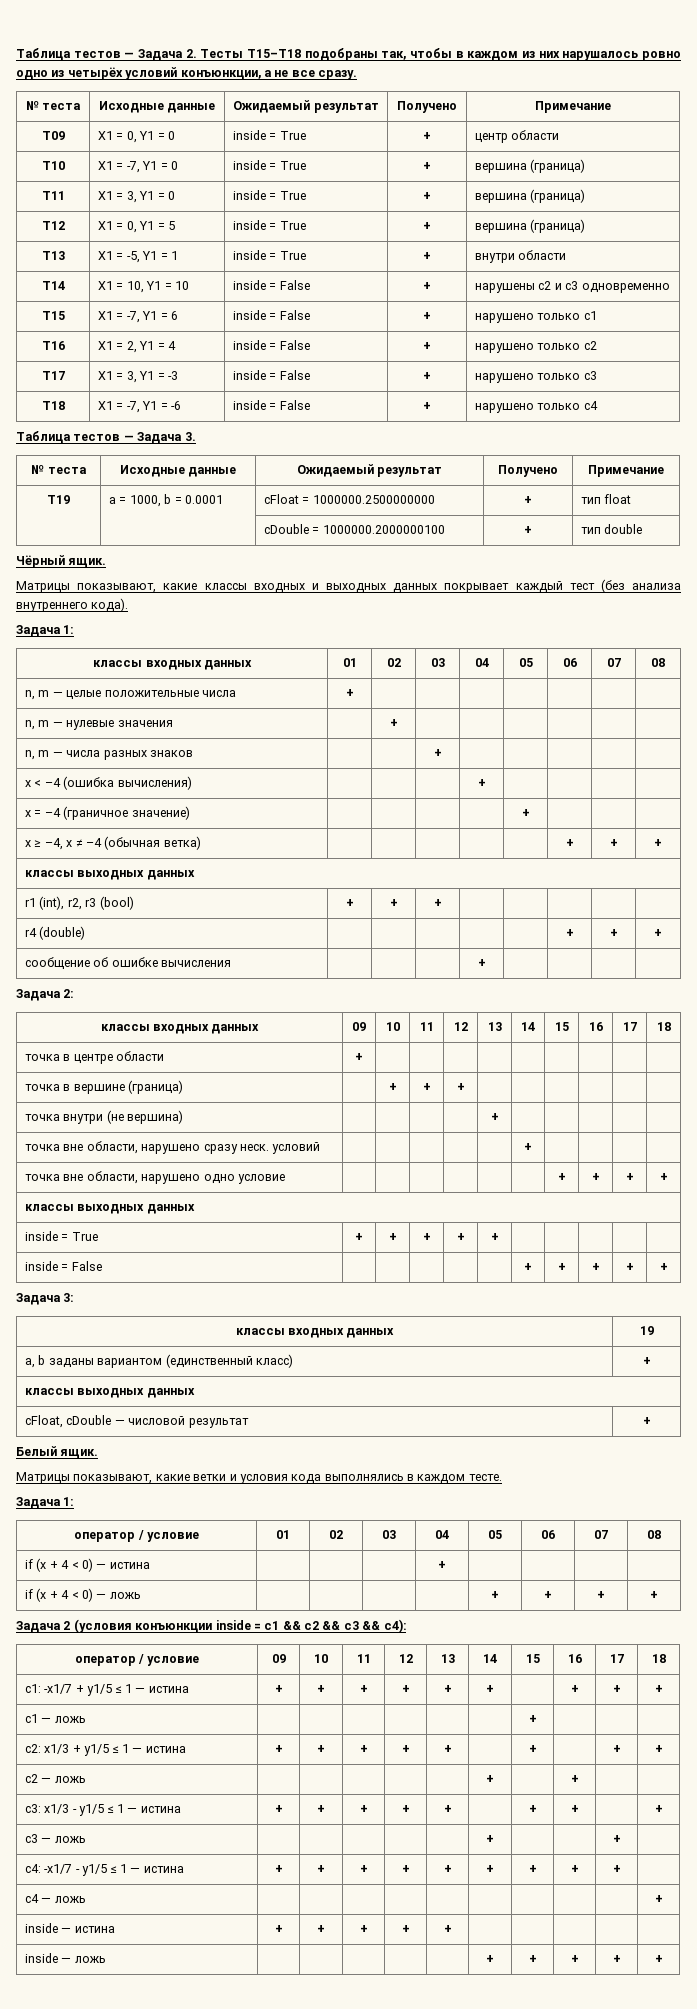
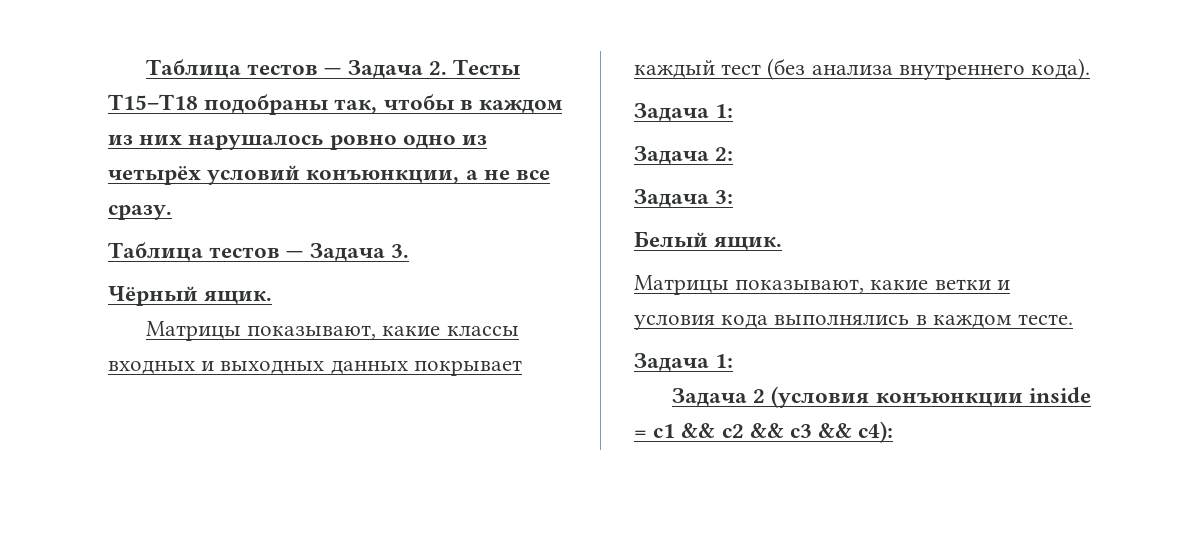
[25,101,82,110] [98,101,216,113] [233,100,379,113] [397,101,457,113] [535,101,611,113] [41,131,65,140] [98,131,175,143] [233,130,306,140] [423,132,431,140] [475,130,560,143] [41,161,65,170] [98,161,178,173] [233,160,306,170] [423,162,431,170] [475,159,586,173] [41,191,65,200] [98,191,175,203] [233,190,306,200] [423,192,431,200] [475,189,586,203] [41,221,65,230] [98,221,175,233] [233,220,306,230] [423,222,431,230] [475,219,586,233] [41,251,65,260] [98,251,178,263] [233,250,306,260] [423,252,431,260] [475,250,567,263] [41,281,65,290] [98,281,189,293] [233,280,310,290] [423,282,431,290] [475,281,670,293] [41,311,65,320] [98,311,178,323] [233,310,310,320] [423,312,431,320] [475,311,597,323] [41,341,65,350] [98,341,176,353] [233,340,310,350] [423,342,431,350] [475,341,597,353] [41,371,65,380] [98,371,178,383] [233,370,310,380] [423,372,431,380] [475,371,597,383] [41,401,65,410] [98,401,181,413] [233,400,310,410] [423,402,431,410] [475,401,598,413] // № теста | Исходные данные | Ожидаемый результат | Получено | Примечание // T09 | X1 = 0, Y1 = 0 | inside = True | + | центр области // T10 | X1 = -7, Y1 = 0 | inside = True | + | вершина (граница) // T11 | X1 = 3, Y1 = 0 | inside = True | + | вершина (граница) // T12 | X1 = 0, Y1 = 5 | inside = True | + | вершина (граница) // T13 | X1 = -5, Y1 = 1 | inside = True | + | внутри области // T14 | X1 = 10, Y1 = 10 | inside = False | + | нарушены c2 и c3 одновременно // T15 | X1 = -7, Y1 = 6 | inside = False | + | нарушено только c1 // T16 | X1 = 2, Y1 = 4 | inside = False | + | нарушено только c2 // T17 | X1 = 3, Y1 = -3 | inside = False | + | нарушено только c3 // T18 | X1 = -7, Y1 = -6 | inside = False | + | нарушено только c4 -> (172, 212) none
[31,465,87,474] [119,465,237,477] [296,464,443,477] [498,465,558,477] [588,465,664,477] [47,495,70,504] [109,494,223,507] [264,494,435,504] [524,496,532,504] [581,494,632,504] [264,524,445,534] [524,526,532,534] [581,524,643,534] // № теста | Исходные данные | Ожидаемый результат | Получено | Примечание // T19 | a = 1000, b = 0.0001 | cFloat = 1000000.2500000000 | + | тип float // | | cDouble = 1000000.2000000100 | + | тип double -> (409, 251) none
[93,660,252,670] [342,658,357,667] [386,658,401,667] [430,658,445,667] [474,658,489,667] [518,658,533,667] [562,658,577,667] [606,658,621,667] [651,658,665,667] [25,690,236,700] [345,689,354,697] [25,720,173,730] [389,719,398,727] [25,750,193,760] [433,749,442,757] [25,776,192,790] [477,779,486,787] [25,806,190,820] [521,809,530,817] [25,836,201,850] [565,839,574,847] [609,839,618,847] [654,839,662,847] [25,870,195,880] [25,896,134,910] [345,899,354,907] [389,899,398,907] [433,899,442,907] [25,926,86,940] [565,929,574,937] [609,929,618,937] [654,929,662,937] [25,957,232,970] [477,959,486,967] [16,989,75,1001] [100,1024,260,1034] [352,1022,366,1031] [385,1022,400,1031] [419,1022,434,1031] [453,1022,468,1031] [487,1022,502,1031] [521,1022,535,1031] [554,1022,569,1031] [588,1022,603,1031] [622,1022,637,1031] [656,1022,671,1031] [25,1051,165,1064] [355,1053,363,1061] [25,1080,184,1094] [388,1083,397,1091] [422,1083,431,1091] [456,1083,465,1091] [25,1110,184,1124] [490,1113,499,1121] [25,1141,321,1154] [524,1143,532,1151] [25,1171,285,1184] [557,1173,566,1181] [591,1173,600,1181] [625,1173,634,1181] [659,1173,668,1181] [25,1204,195,1214] [25,1231,98,1241] [355,1233,363,1241] [388,1233,397,1241] [422,1233,431,1241] [456,1233,465,1241] [490,1233,499,1241] [25,1261,102,1271] [524,1263,532,1271] [557,1263,566,1271] [591,1263,600,1271] [625,1263,634,1271] [659,1263,668,1271] [16,1293,75,1305] [235,1328,395,1338] [639,1326,654,1335] [25,1354,293,1368] [642,1357,651,1365] [25,1388,195,1398] [25,1415,249,1428] [642,1417,651,1425] // классы входных данных | 01 | 02 | 03 | 04 | 05 | 06 | 07 | 08 // n, m — целые положительные числа | + | | | | | | | // n, m — нулевые значения | | + | | | | | | // n, m — числа разных знаков | | | + | | | | | // x < –4 (ошибка вычисления) | | | | + | | | | // x = –4 (граничное значение) | | | | | + | | | // x ≥ –4, x ≠ –4 (обычная ветка) | | | | | | + | + | + // классы выходных данных // r1 (int), r2, r3 (bool) | + | + | + | | | | | // r4 (double) | | | | | | + | + | + // сообщение об ошибке вычисления | | | | + | | | | // Задача 2: // классы входных данных | 09 | 10 | 11 | 12 | 13 | 14 | 15 | 16 | 17 | 18 // точка в центре области | + | | | | | | | | | // точка в вершине (граница) | | + | + | + | | | | | | // точка внутри (не вершина) | | | | | + | | | | | // точка вне области, нарушено сразу неск. условий | | | | | | + | | | | // точка вне области, нарушено одно условие | | | | | | | + | + | + | + // классы выходных данных // inside = True | + | + | + | + | + | | | | | // inside = False | | | | | | + | + | + | + | + // Задача 3: // классы входных данных | 19 // a, b заданы вариантом (единственный класс) | + // классы выходных данных // cFloat, cDouble — числовой результат | + -> [634,146,734,165] [634,189,734,208] // Задача 2: // Задача 3:
[74,1530,199,1542] [276,1530,290,1539] [329,1530,343,1539] [382,1530,396,1539] [435,1530,449,1539] [488,1530,502,1539] [541,1530,555,1539] [594,1530,608,1539] [647,1530,661,1539] [25,1558,150,1572] [438,1561,446,1569] [25,1588,141,1602] [491,1591,499,1599] [544,1591,552,1599] [597,1591,605,1599] [650,1591,658,1599] // оператор / условие | 01 | 02 | 03 | 04 | 05 | 06 | 07 | 08 // if (x + 4 < 0) — истина | | | | + | | | | // if (x + 4 < 0) — ложь | | | | | + | + | + | + -> (734, 361) none
[74,1654,200,1666] [271,1654,286,1663] [314,1654,328,1663] [356,1654,371,1663] [398,1654,413,1663] [440,1654,455,1663] [483,1654,497,1663] [525,1654,540,1663] [567,1654,582,1663] [609,1654,624,1663] [651,1654,666,1663] [25,1684,189,1696] [274,1685,283,1693] [317,1685,325,1693] [359,1685,368,1693] [401,1685,410,1693] [443,1685,452,1693] [486,1685,494,1693] [570,1685,579,1693] [612,1685,621,1693] [654,1685,663,1693] [25,1714,86,1723] [528,1715,537,1723] [25,1744,186,1756] [274,1745,283,1753] [317,1745,325,1753] [359,1745,368,1753] [401,1745,410,1753] [443,1745,452,1753] [528,1745,537,1753] [612,1745,621,1753] [654,1745,663,1753] [25,1774,86,1783] [486,1775,494,1783] [570,1775,579,1783] [25,1804,181,1816] [274,1805,283,1813] [317,1805,325,1813] [359,1805,368,1813] [401,1805,410,1813] [443,1805,452,1813] [528,1805,537,1813] [570,1805,579,1813] [654,1805,663,1813] [25,1834,86,1843] [486,1835,494,1843] [612,1835,621,1843] [25,1864,184,1876] [274,1865,283,1873] [317,1865,325,1873] [359,1865,368,1873] [401,1865,410,1873] [443,1865,452,1873] [486,1865,494,1873] [528,1865,537,1873] [570,1865,579,1873] [612,1865,621,1873] [25,1894,86,1903] [654,1895,663,1903] [25,1923,115,1933] [274,1925,283,1933] [317,1925,325,1933] [359,1925,368,1933] [401,1925,410,1933] [443,1925,452,1933] [25,1953,106,1963] [486,1955,494,1963] [528,1955,537,1963] [570,1955,579,1963] [612,1955,621,1963] [654,1955,663,1963] // оператор / условие | 09 | 10 | 11 | 12 | 13 | 14 | 15 | 16 | 17 | 18 // c1: -x1/7 + y1/5 ≤ 1 — истина | + | + | + | + | + | + | | + | + | + // c1 — ложь | | | | | | | + | | | // c2: x1/3 + y1/5 ≤ 1 — истина | + | + | + | + | + | | + | | + | + // c2 — ложь | | | | | | + | | + | | // c3: x1/3 - y1/5 ≤ 1 — истина | + | + | + | + | + | | + | + | | + // c3 — ложь | | | | | | + | | | + | // c4: -x1/7 - y1/5 ≤ 1 — истина | + | + | + | + | + | + | + | + | + | // c4 — ложь | | | | | | | | | | + // inside — истина | + | + | + | + | + | | | | | // inside — ложь | | | | | | + | + | + | + | + -> (894, 432) none

